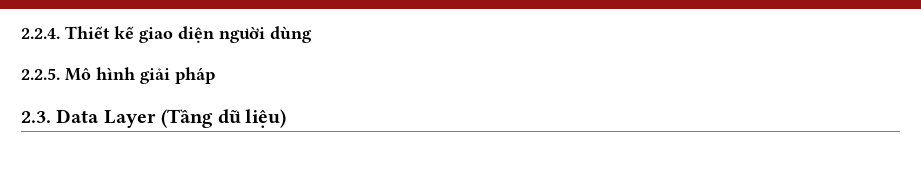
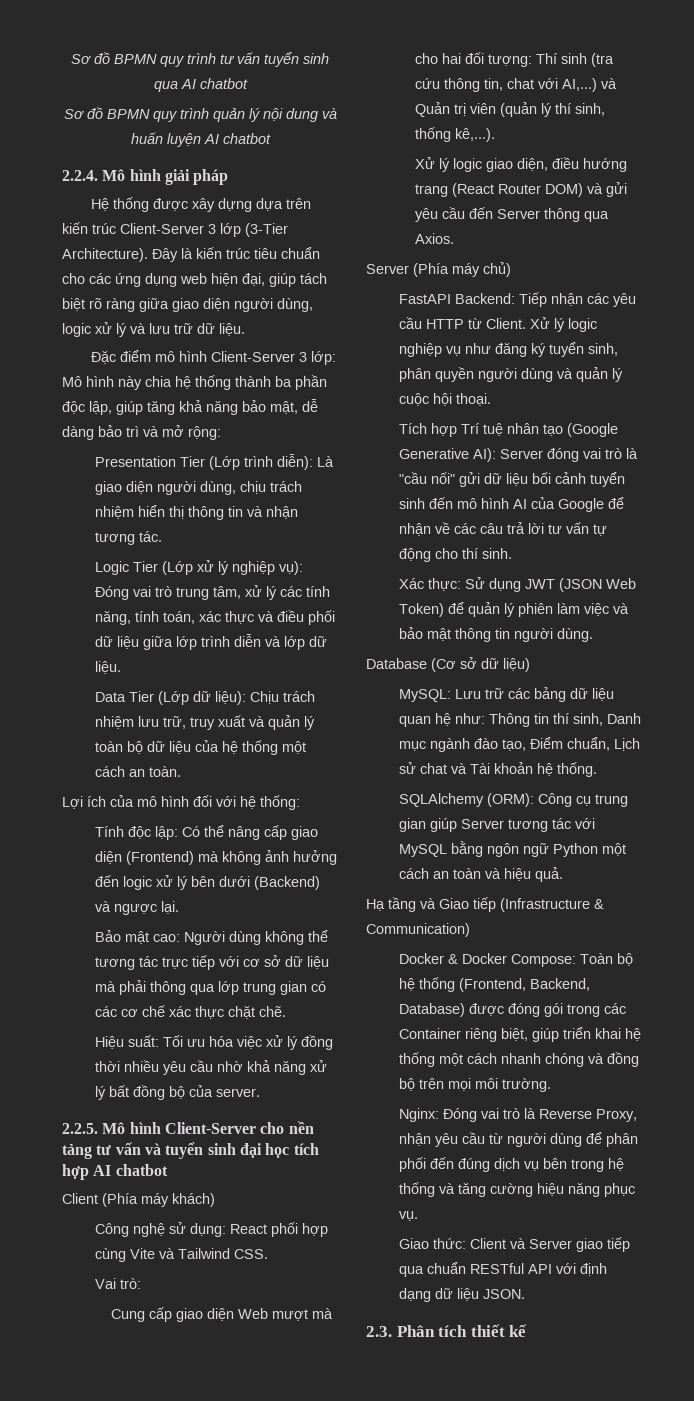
[21,26,312,43] [21,67,215,84] [21,109,286,128] 2.2.4. Thiết kế giao diện người dùng // 2.2.5. Mô hình giải pháp // 2.3. Data Layer (Tầng dữ liệu) -> [71,52,329,67] [153,78,248,92] [63,107,337,122] [130,132,271,147] [62,169,229,185] [90,197,311,212] [62,222,288,237] [62,247,320,262] [62,273,327,287] [62,298,313,312] [62,322,245,337] [90,350,336,365] [62,375,327,390] [62,399,318,415] [62,425,221,440] [94,454,334,470] [94,481,302,495] [94,505,298,520] [94,531,162,545] [94,560,303,575] [94,585,330,600] [94,610,335,625] [94,634,327,650] [94,661,121,674] [94,691,315,705] [94,715,315,730] [94,740,306,755] [94,766,181,777] [62,795,300,810] [94,825,318,840] [94,850,337,865] [94,875,320,890] [94,901,179,915] [94,930,328,945] [94,955,329,970] [94,980,326,995] [94,1005,286,1019] [94,1035,333,1050] [94,1060,327,1075] [94,1085,260,1100] [62,1121,314,1134] [62,1142,319,1159] [62,1164,168,1180] [62,1193,215,1207] [94,1222,328,1237] [94,1248,268,1262] [94,1278,141,1289] [111,1307,334,1322] [415,52,615,67] [415,78,618,92] [415,102,606,117] [415,127,496,142] [415,157,628,172] [415,182,628,197] [415,207,610,222] [415,233,455,244] [366,262,511,277] [398,292,636,307] [398,317,597,332] [398,342,618,357] [398,367,623,382] [398,393,491,406] [398,423,618,437] [398,448,638,462] [398,472,625,487] [398,497,624,512] [398,522,607,536] [398,548,512,562] [398,577,636,592] [398,602,629,617] [398,627,593,642] [366,657,530,672] [398,687,614,702] [398,713,641,727] [398,737,640,752] [398,762,597,777] [398,793,628,807] [398,818,595,832] [398,841,626,857] [398,867,563,882] [366,897,604,912] [366,923,470,937] [398,953,633,967] [398,977,590,992] [398,1003,626,1017] [398,1027,641,1042] [398,1052,639,1067] [398,1078,551,1092] [398,1108,637,1122] [398,1132,638,1147] [398,1157,624,1172] [398,1182,635,1197] [398,1211,418,1221] [398,1237,630,1252] [398,1262,607,1277] [398,1288,525,1302] [366,1324,528,1337] Sơ đồ BPMN quy trình tư vấn tuyển sinh qua AI chatbot // Sơ đồ BPMN quy trình quản lý nội dung và huấn luyện AI chatbot // 2.2.4. Mô hình giải pháp // Hệ thống được xây dựng dựa trên kiến trúc Client-Server 3 lớp (3-Tier Architecture). Đây là kiến trúc tiêu chuẩn cho các ứng dụng web hiện đại, giúp tách biệt rõ ràng giữa giao diện người dùng, logic xử lý và lưu trữ dữ liệu. // Đặc điểm mô hình Client-Server 3 lớp: Mô hình này chia hệ thống thành ba phần độc lập, giúp tăng khả năng bảo mật, dễ dàng bảo trì và mở rộng: // Presentation Tier (Lớp trình diễn): Là giao diện người dùng, chịu trách nhiệm hiển thị thông tin và nhận tương tác. // Logic Tier (Lớp xử lý nghiệp vụ): Đóng vai trò trung tâm, xử lý các tính năng, tính toán, xác thực và điều phối dữ liệu giữa lớp trình diễn và lớp dữ liệu. // Data Tier (Lớp dữ liệu): Chịu trách nhiệm lưu trữ, truy xuất và quản lý toàn bộ dữ liệu của hệ thống một cách an toàn. // Lợi ích của mô hình đối với hệ thống: // Tính độc lập: Có thể nâng cấp giao diện (Frontend) mà không ảnh hưởng đến logic xử lý bên dưới (Backend) và ngược lại. // Bảo mật cao: Người dùng không thể tương tác trực tiếp với cơ sở dữ liệu mà phải thông qua lớp trung gian có các cơ chế xác thực chặt chẽ. // Hiệu suất: Tối ưu hóa việc xử lý đồng thời nhiều yêu cầu nhờ khả năng xử lý bất đồng bộ của server. // 2.2.5. Mô hình Client-Server cho nền tảng tư vấn và tuyển sinh đại học tích hợp AI chatbot // Client (Phía máy khách) // Công nghệ sử dụng: React phối hợp cùng Vite và Tailwind CSS. // Vai trò: // Cung cấp giao diện Web mượt mà cho hai đối tượng: Thí sinh (tra cứu thông tin, chat với AI,...) và Quản trị viên (quản lý thí sinh, thống kê,...). // Xử lý logic giao diện, điều hướng trang (React Router DOM) và gửi yêu cầu đến Server thông qua Axios. // Server (Phía máy chủ) // FastAPI Backend: Tiếp nhận các yêu cầu HTTP từ Client. Xử lý logic nghiệp vụ như đăng ký tuyển sinh, phân quyền người dùng và quản lý cuộc hội thoại. // Tích hợp Trí tuệ nhân tạo (Google Generative AI): Server đóng vai trò là "cầu nối" gửi dữ liệu bối cảnh tuyển sinh đến mô hình AI của Google để nhận về các câu trả lời tư vấn tự động cho thí sinh. // Xác thực: Sử dụng JWT (JSON Web Token) để quản lý phiên làm việc và bảo mật thông tin người dùng. // Database (Cơ sở dữ liệu) // MySQL: Lưu trữ các bảng dữ liệu quan hệ như: Thông tin thí sinh, Danh mục ngành đào tạo, Điểm chuẩn, Lịch sử chat và Tài khoản hệ thống. // SQLAlchemy (ORM): Công cụ trung gian giúp Server tương tác với MySQL bằng ngôn ngữ Python một cách an toàn và hiệu quả. // Hạ tầng và Giao tiếp (Infrastructure & Communication) // Docker & Docker Compose: Toàn bộ hệ thống (Frontend, Backend, Database) được đóng gói trong các Container riêng biệt, giúp triển khai hệ thống một cách nhanh chóng và đồng bộ trên mọi môi trường. // Nginx: Đóng vai trò là Reverse Proxy, nhận yêu cầu từ người dùng để phân phối đến đúng dịch vụ bên trong hệ thống và tăng cường hiệu năng phục vụ. // Giao thức: Client và Server giao tiếp qua chuẩn RESTful API với định dạng dữ liệu JSON. // 2.3. Phân tích thiết kế

